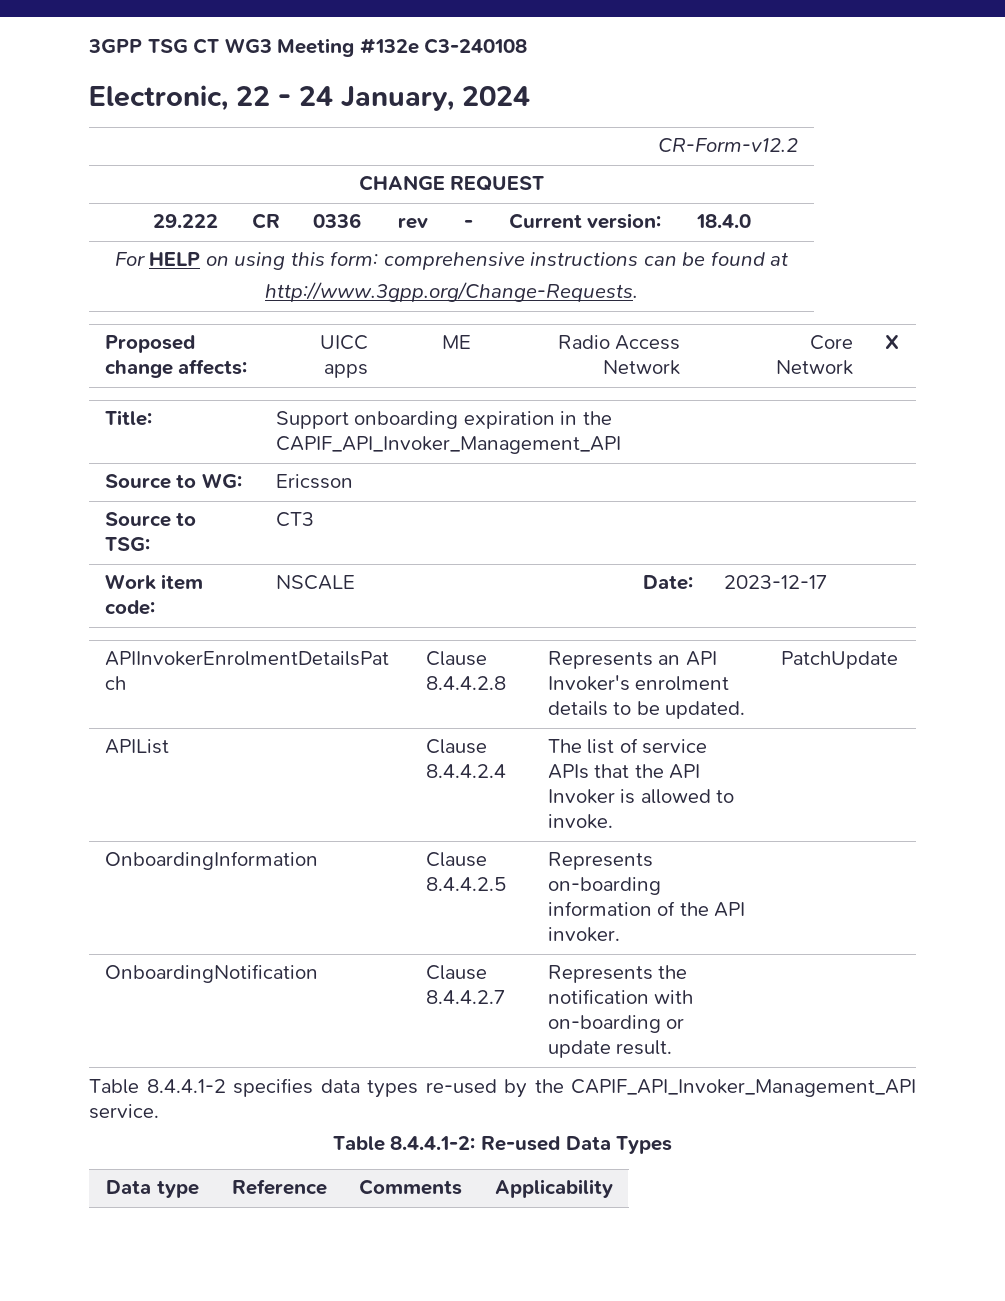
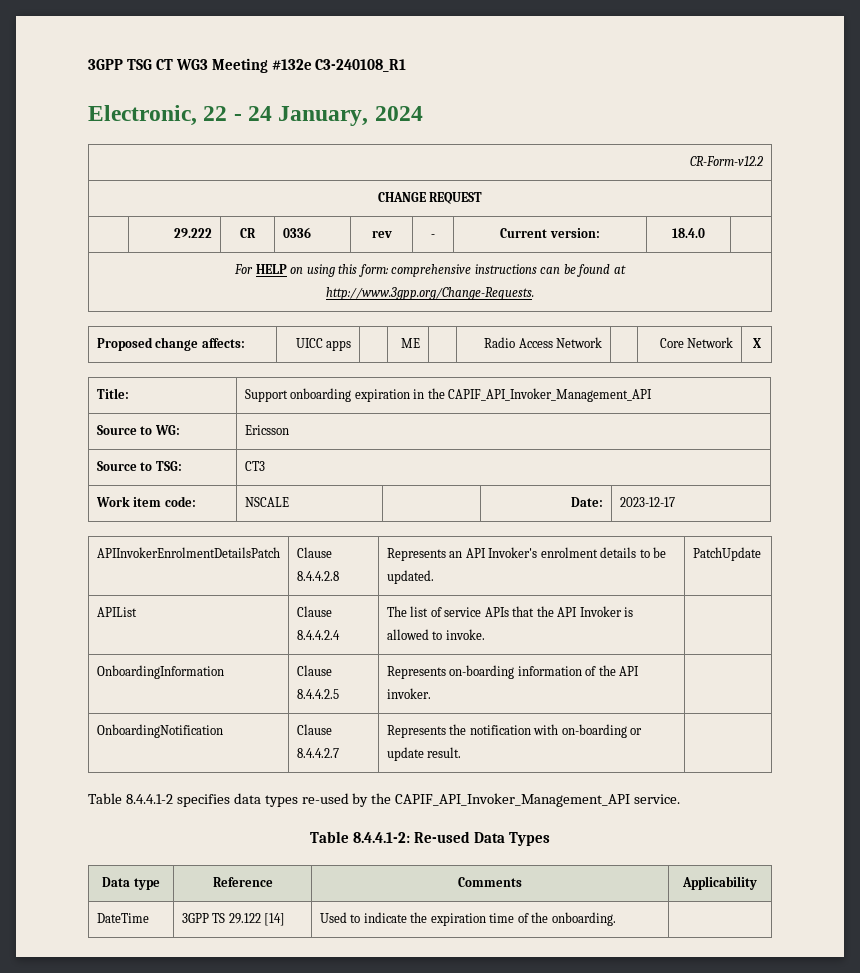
[424,38,528,54] C3-240108 -> [315,59,407,72] C3-240108_R1
(613, 1188) none -> [96,913,149,923] [181,913,286,926] [319,912,616,926] // DateTime | 3GPP TS 29.122 [14] | Used to indicate the expiration time of the onboarding. |

